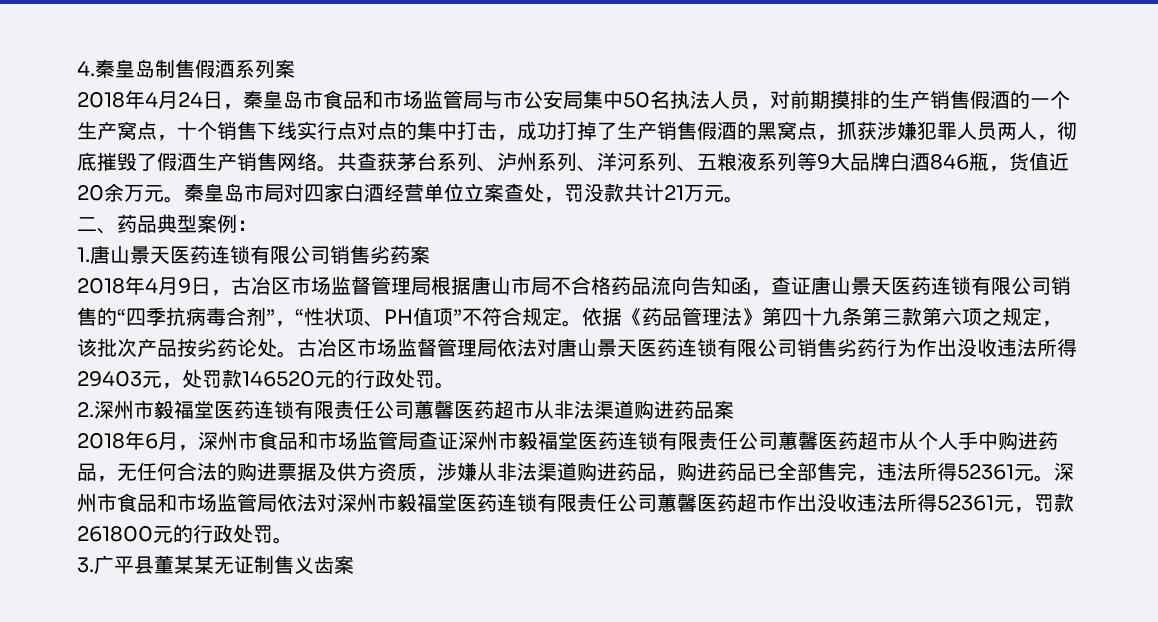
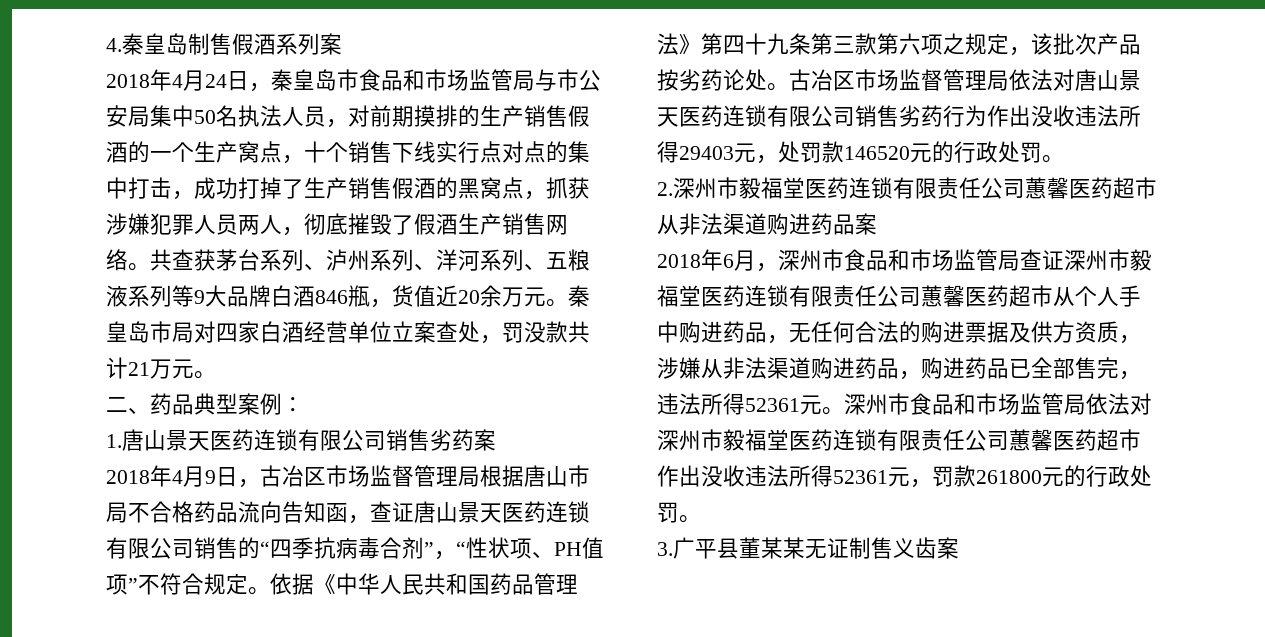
(642, 317) none -> [336,573,490,595] 中华人民共和国

